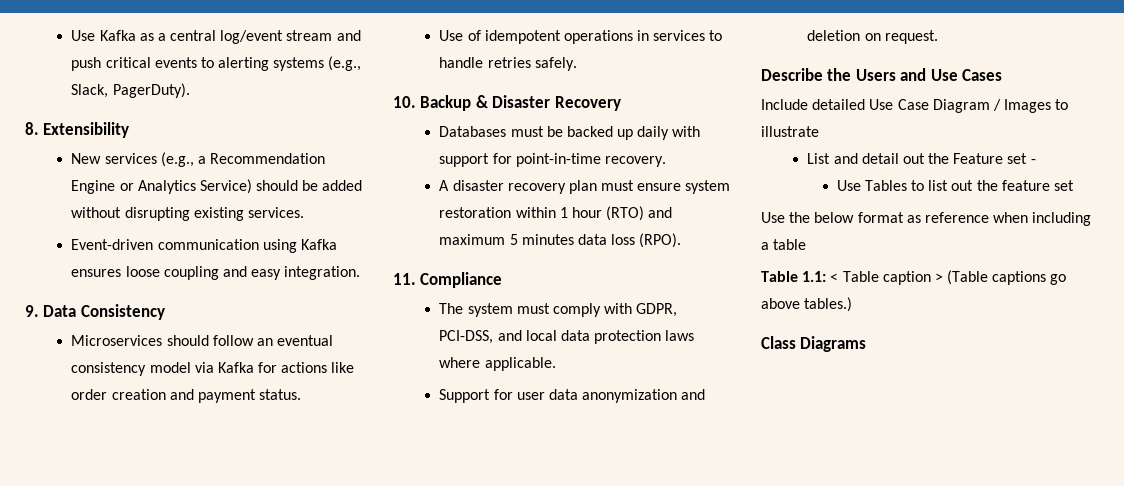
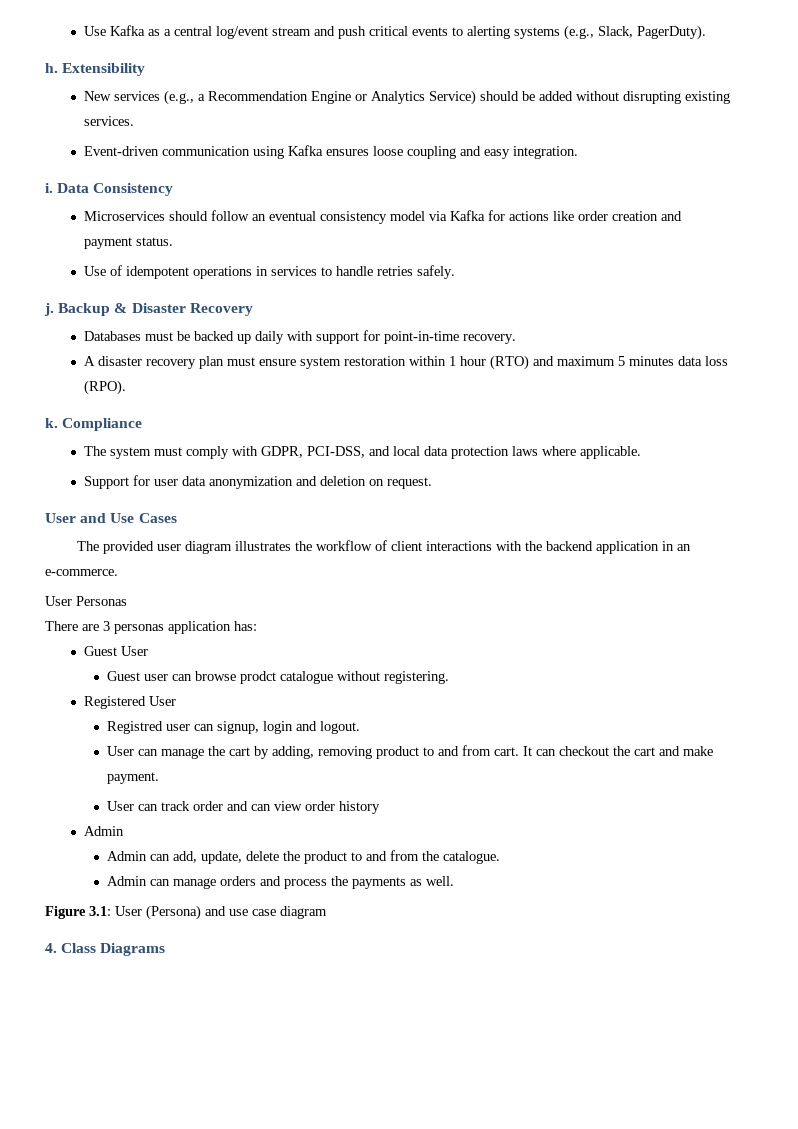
[25,122,39,135] 8. -> [45,63,58,73] h.
[25,305,39,317] 9. -> [45,183,53,193] i.
[393,96,416,108] 10. -> [44,303,54,316] j.
[393,273,416,285] 11. -> [45,418,58,428] k.
[761,68,896,81] Describe the Users -> [45,513,76,523] User
[761,99,1069,113] [761,126,819,137] [807,153,1036,164] [836,180,1074,191] [761,212,1092,226] [761,239,807,250] [761,270,1067,285] [761,297,853,312] Include detailed Use Case Diagram / Images to illustrate // List and detail out the Feature set - // Use Tables to list out the feature set // Use the below format as reference when including a table // Table 1.1: < Table caption > (Table captions go above tables.) // -> [76,540,691,554] [45,569,118,576] [45,596,127,606] [45,621,257,634] [84,646,149,656] [107,671,450,684] [84,696,177,709] [107,721,361,734] [107,745,714,759] [107,772,160,784] [107,801,381,814] [84,826,125,836] [107,850,501,864] [107,876,455,889] [45,905,327,920] [45,943,57,953] The provided user diagram illustrates the workflow of client interactions with the backend application in an e-commerce. // User Personas // There are 3 personas application has: // Guest User // Guest user can browse prodct catalogue without registering. // Registered User // Registred user can signup, login and logout. // User can manage the cart by adding, removing product to and from cart. It can checkout the cart and make payment. // User can track order and can view order history // Admin // Admin can add, update, delete the product to and from the catalogue. // Admin can manage orders and process the payments as well. // Figure 3.1: User (Persona) and use case diagram // 4.

